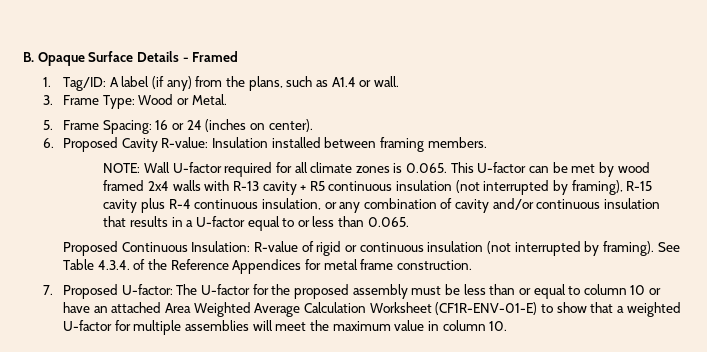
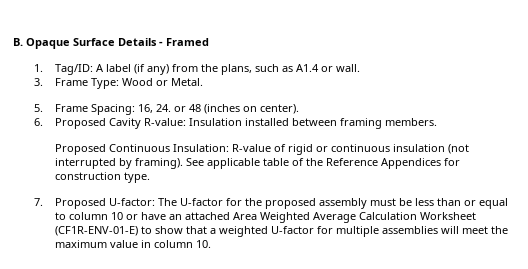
[155,120,202,130] 16 or 24 -> [138,104,202,113] 16, 24. or 48
[103,162,650,177] [103,180,653,195] [103,198,661,213] [103,216,409,231] // NOTE: Wall U-factor required for all climate zones is 0.065. This U-factor can be met by wood framed 2x4 walls with R-13 cavity + R5 continuous insulation (not interrupted by framing), R-15 cavity plus R-4 continuous insulation, or any combination of cavity and/or continuous insulation that results in a U-factor equal to or less than 0.065. -> (438, 122) none
[63,259,130,270] Table 4.3.4. -> [207,158,290,169] applicable table
[323,259,472,270] metal frame construction. -> [55,172,151,183] construction type.

